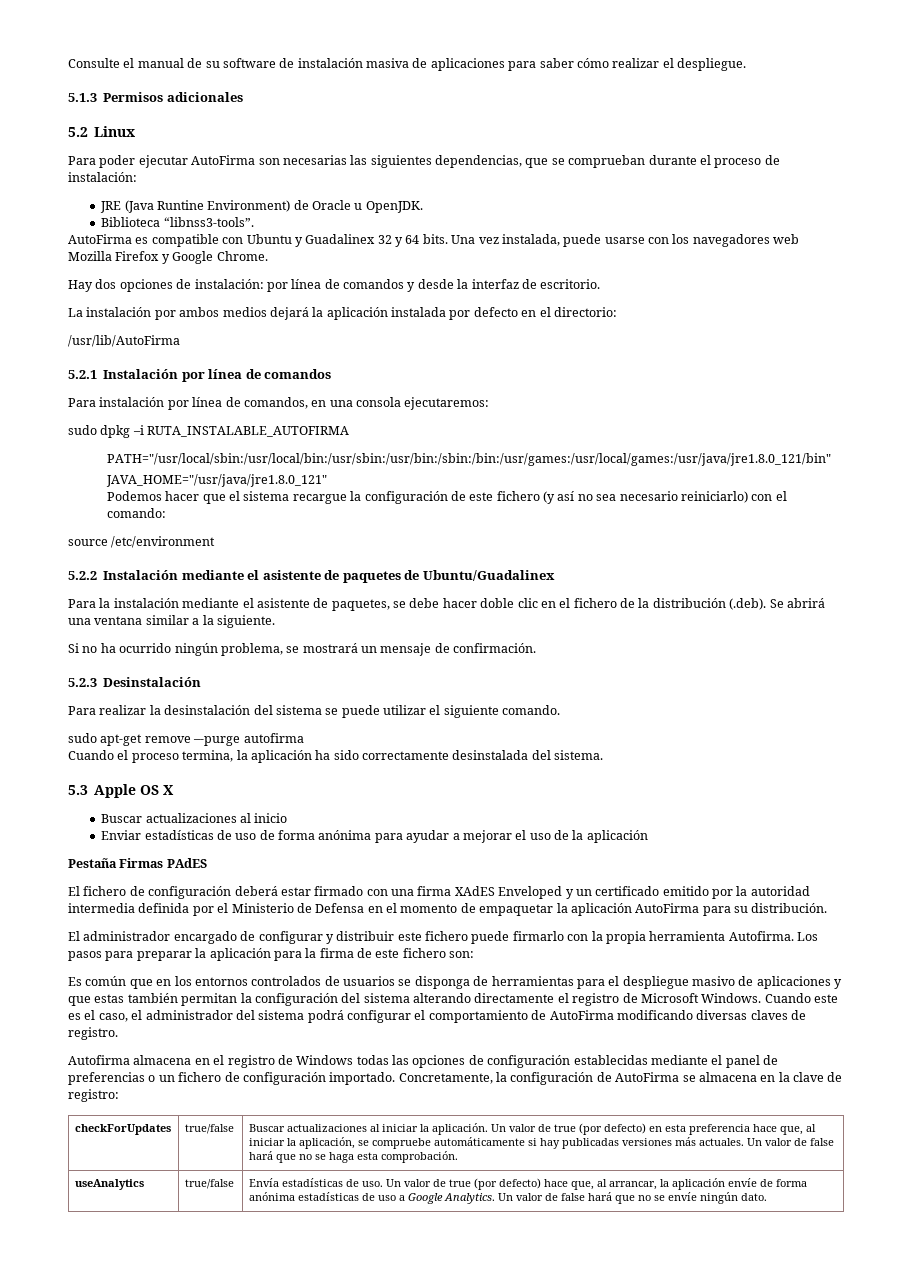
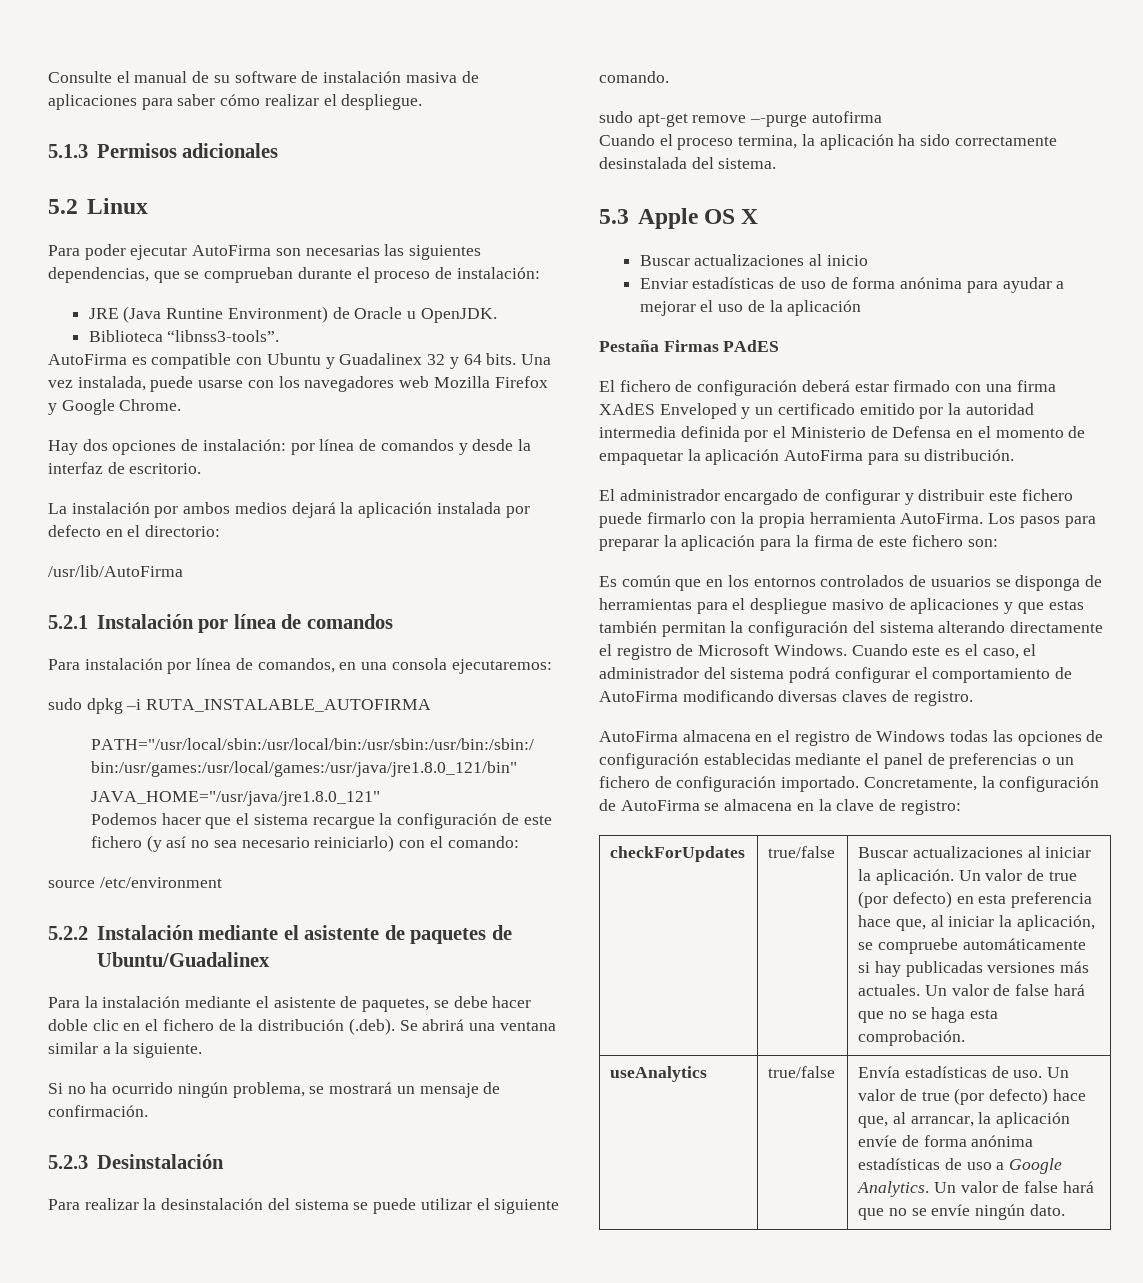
[728,931,794,941] Autofirma. -> [900,513,984,524] AutoFirma.
[68,1055,130,1065] Autofirma -> [599,731,678,742] AutoFirma

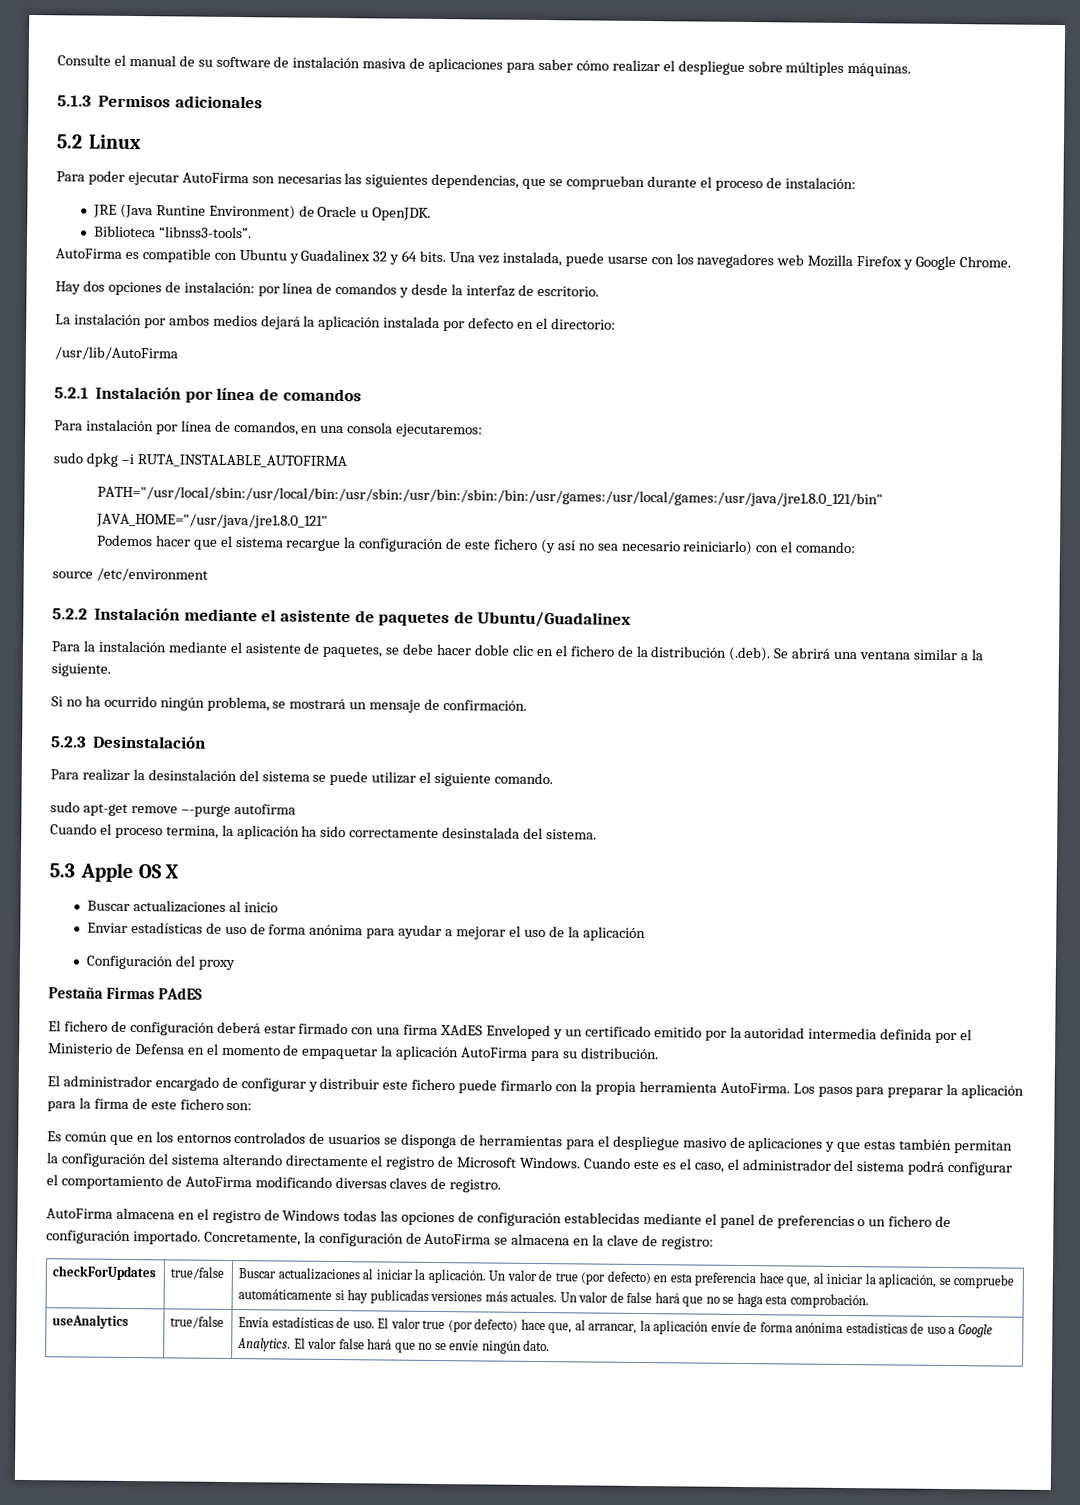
[341,94,423,110] despliegue. -> [677,60,912,77] despliegue sobre múltiples máquinas.
(862, 308) none -> [85,955,235,971] // Configuración del proxy
[1047,1067,1070,1078] [858,1089,917,1101] Un valor de -> [377,1317,421,1329] El valor
[933,1181,1020,1193] Un valor de -> [293,1337,338,1350] El valor

